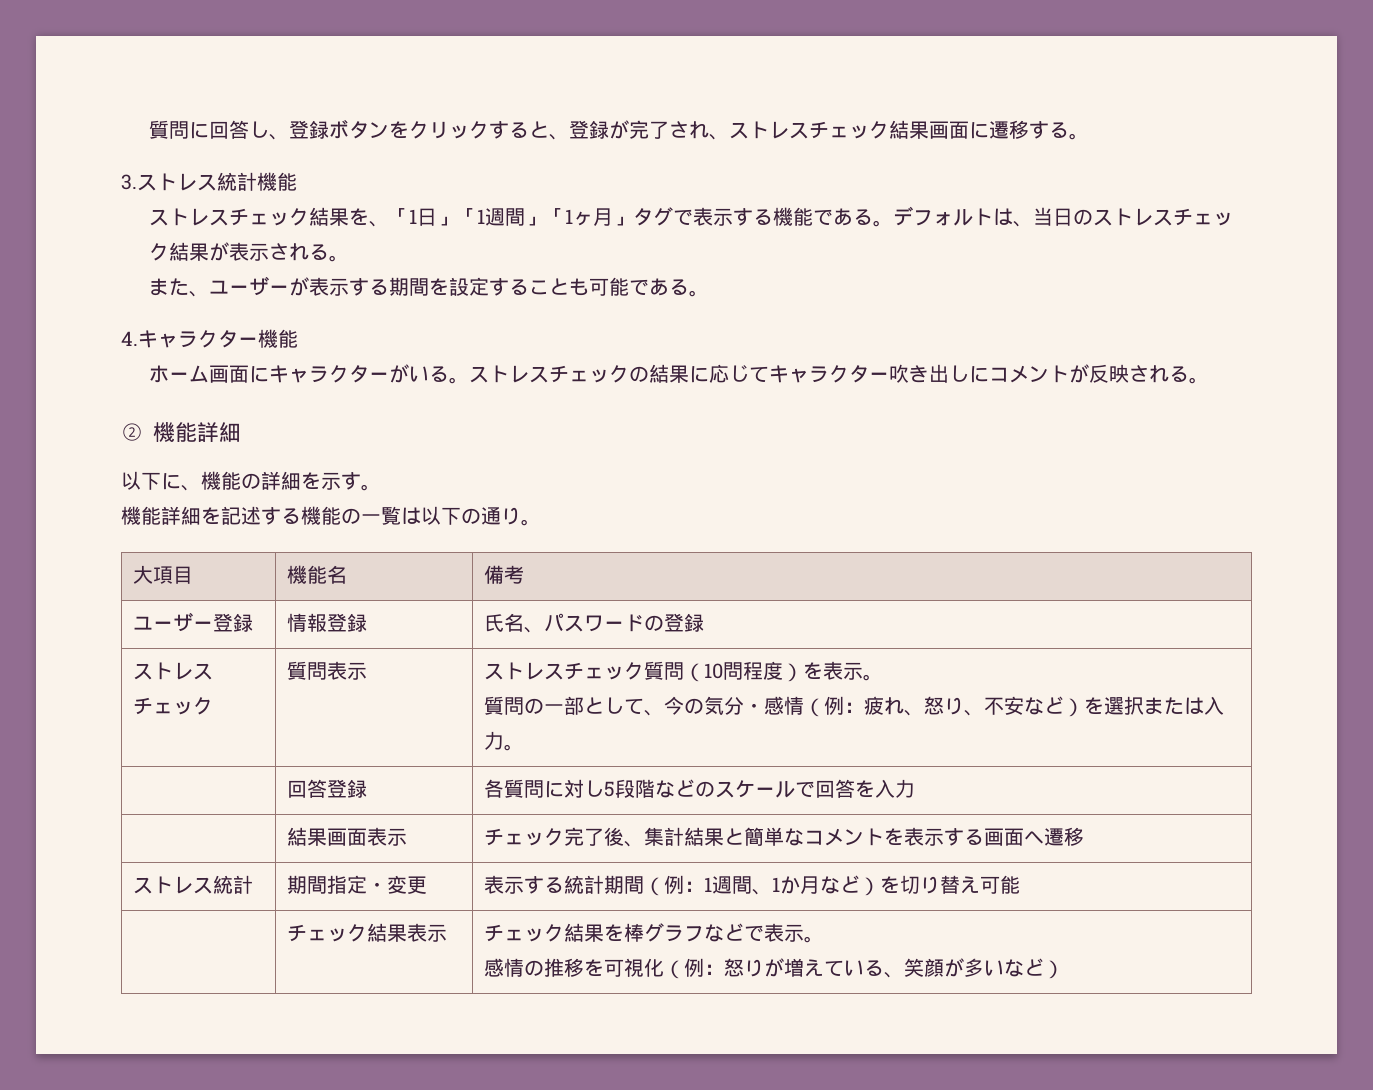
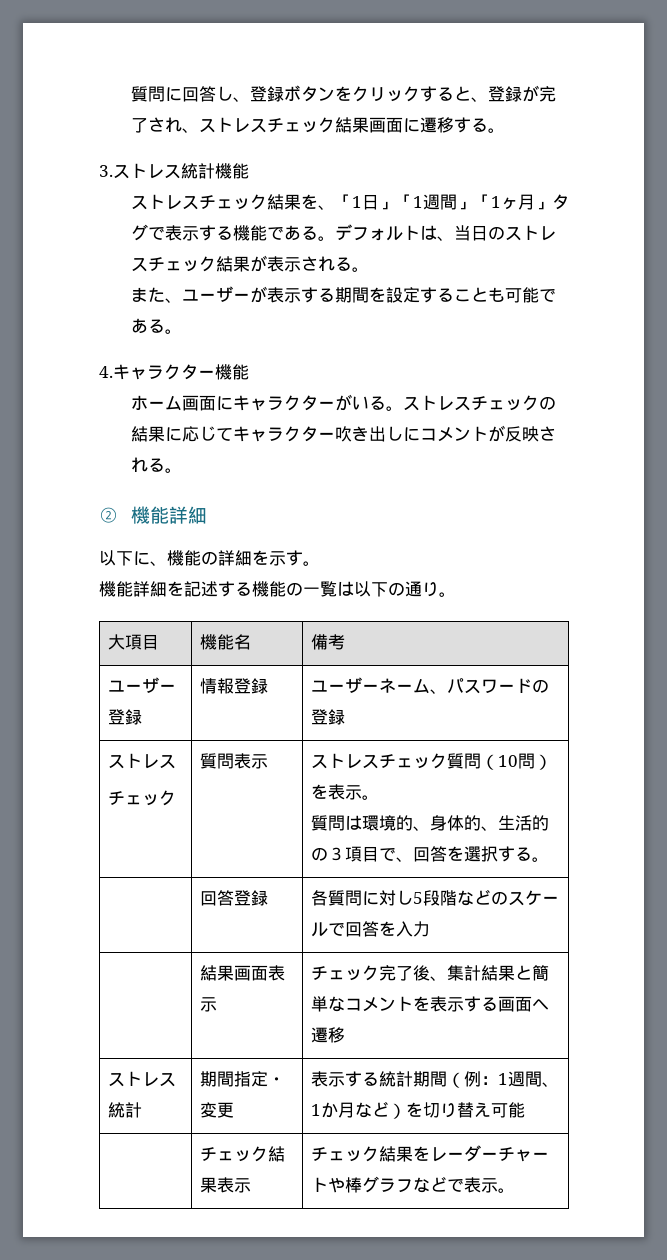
[484,613,525,632] 氏名 -> [311,677,431,694] ユーザーネーム
[743,661,784,680] 程度 -> (536, 761) none
[524,696,1225,717] [484,731,505,750] の一部として、今の気分・感情（例：疲れ、怒り、不安など）を選択または入力 -> [345,815,550,831] [311,846,533,862] は環境的、身体的、生活的の３項目で、回答を選択する
(625, 933) none -> [430,1145,550,1162] [311,1177,346,1193] レーダーチャートや
[484,958,1065,979] // 感情の推移を可視化（例：怒りが増えている、笑顔が多いなど） -> (516, 1190) none

